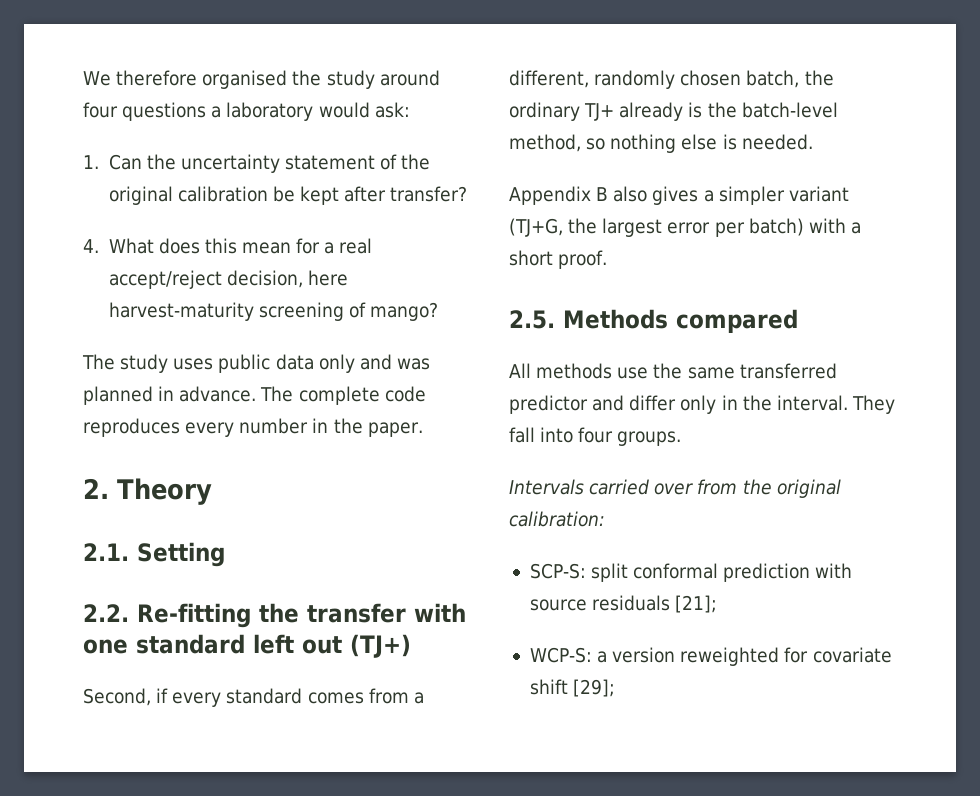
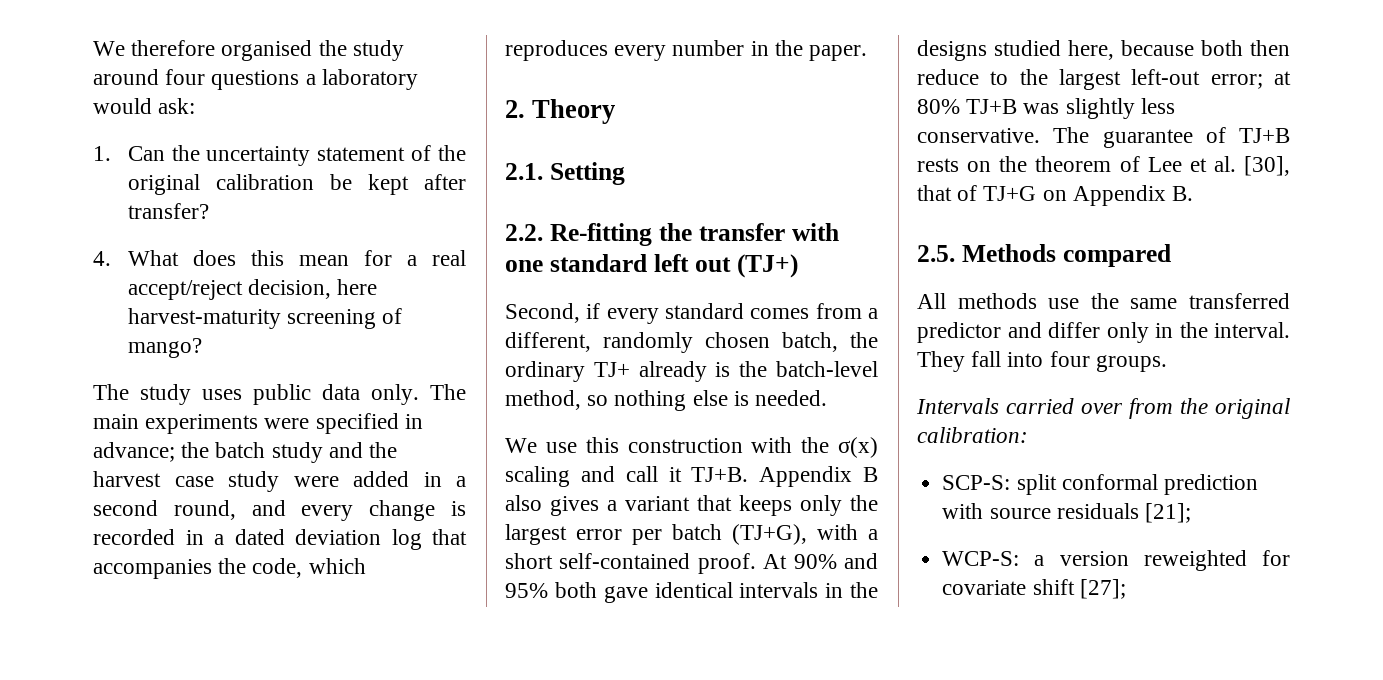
[318,354,430,373] [83,386,426,405] only and was planned in advance. The complete code -> [371,384,466,405] [93,413,423,434] [93,442,398,463] [93,471,466,492] [93,500,467,521] [93,529,467,550] [93,558,366,579] only. The main experiments were specified in advance; the batch study and the harvest case study were added in a second round, and every change is recorded in a dated deviation log that accompanies the code, which
(813, 142) none -> [505,437,878,458] [505,466,749,487] We use this construction with the σ(x) scaling and call it TJ+B.
[718,186,849,205] [509,218,563,237] simpler variant (TJ+G, -> [625,495,842,516] variant that keeps only
[748,218,804,236] batch) -> [672,524,807,545] batch (TJ+G),
(553, 258) none -> [559,553,691,569] self-contained
(608, 259) none -> [763,553,878,569] [505,582,878,603] [917,40,1290,61] [917,69,1291,90] [917,98,1175,119] [917,127,1290,148] [917,156,1290,176] [917,185,1194,206] At 90% and 95% both gave identical intervals in the designs studied here, because both then reduce to the largest left-out error; at 80% TJ+B was slightly less conservative. The guarantee of TJ+B rests on the theorem of Lee et al. [30], that of TJ+G on Appendix B.
[573,679,616,697] [29]; -> [1079,579,1126,599] [27];

